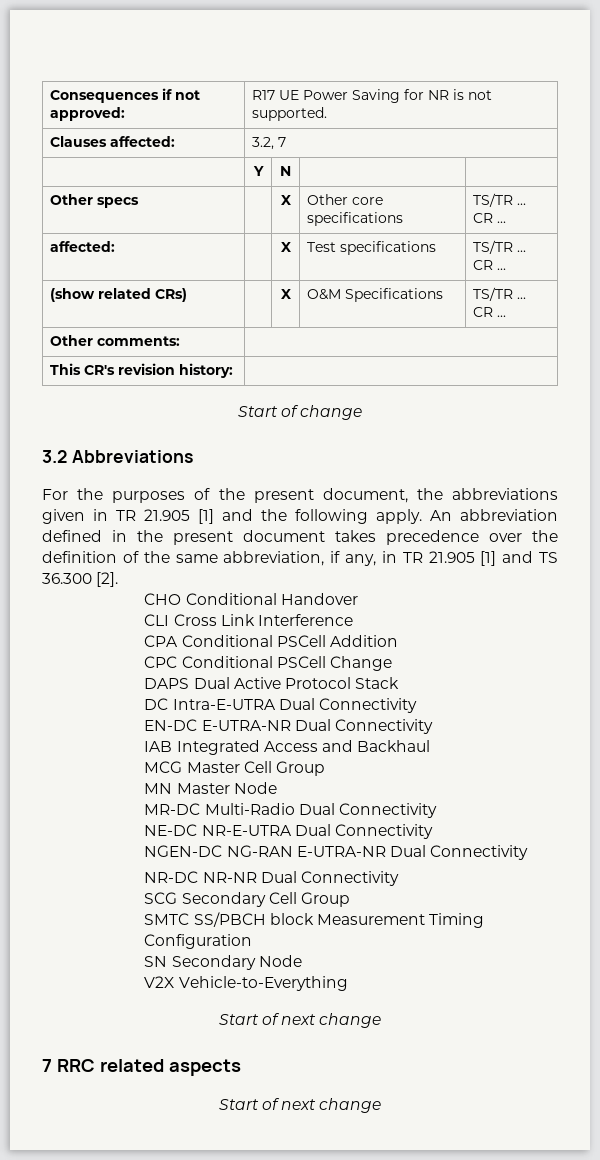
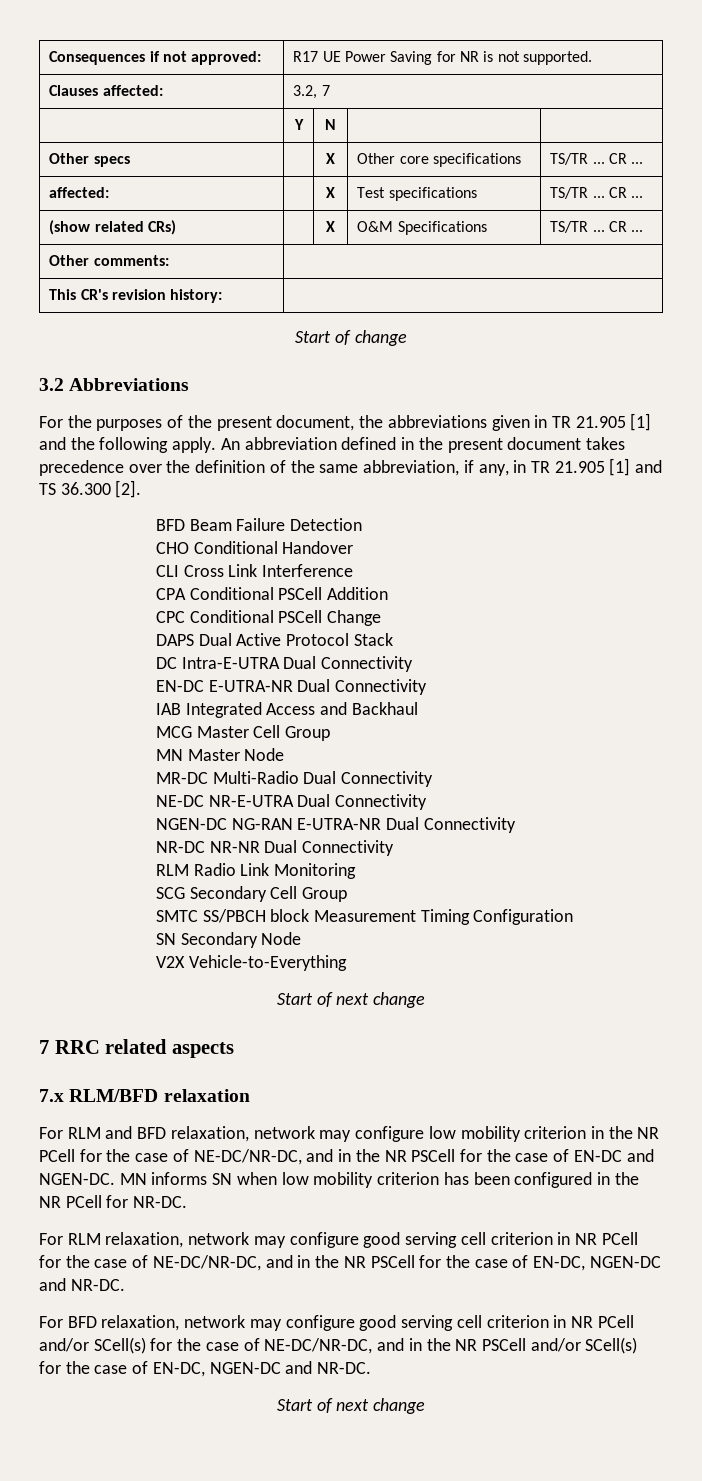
(119, 579) none -> [155,518,363,531] // BFD Beam Failure Detection
(399, 878) none -> [155,863,357,879] // RLM Radio Link Monitoring
(241, 1067) none -> [39,1089,250,1102] [39,1126,660,1142] [39,1149,654,1165] [39,1172,639,1188] [39,1195,188,1208] [39,1232,638,1248] [39,1255,661,1271] [39,1278,125,1291] [39,1315,634,1331] [39,1337,638,1354] [39,1361,372,1377] // 7.x RLM/BFD relaxation // For RLM and BFD relaxation, network may configure low mobility criterion in the NR PCell for the case of NE-DC/NR-DC, and in the NR PSCell for the case of EN-DC and NGEN-DC. MN informs SN when low mobility criterion has been configured in the NR PCell for NR-DC. // For RLM relaxation, network may configure good serving cell criterion in NR PCell for the case of NE-DC/NR-DC, and in the NR PSCell for the case of EN-DC, NGEN-DC and NR-DC. // For BFD relaxation, network may configure good serving cell criterion in NR PCell and/or SCell(s) for the case of NE-DC/NR-DC, and in the NR PSCell and/or SCell(s) for the case of EN-DC, NGEN-DC and NR-DC.

